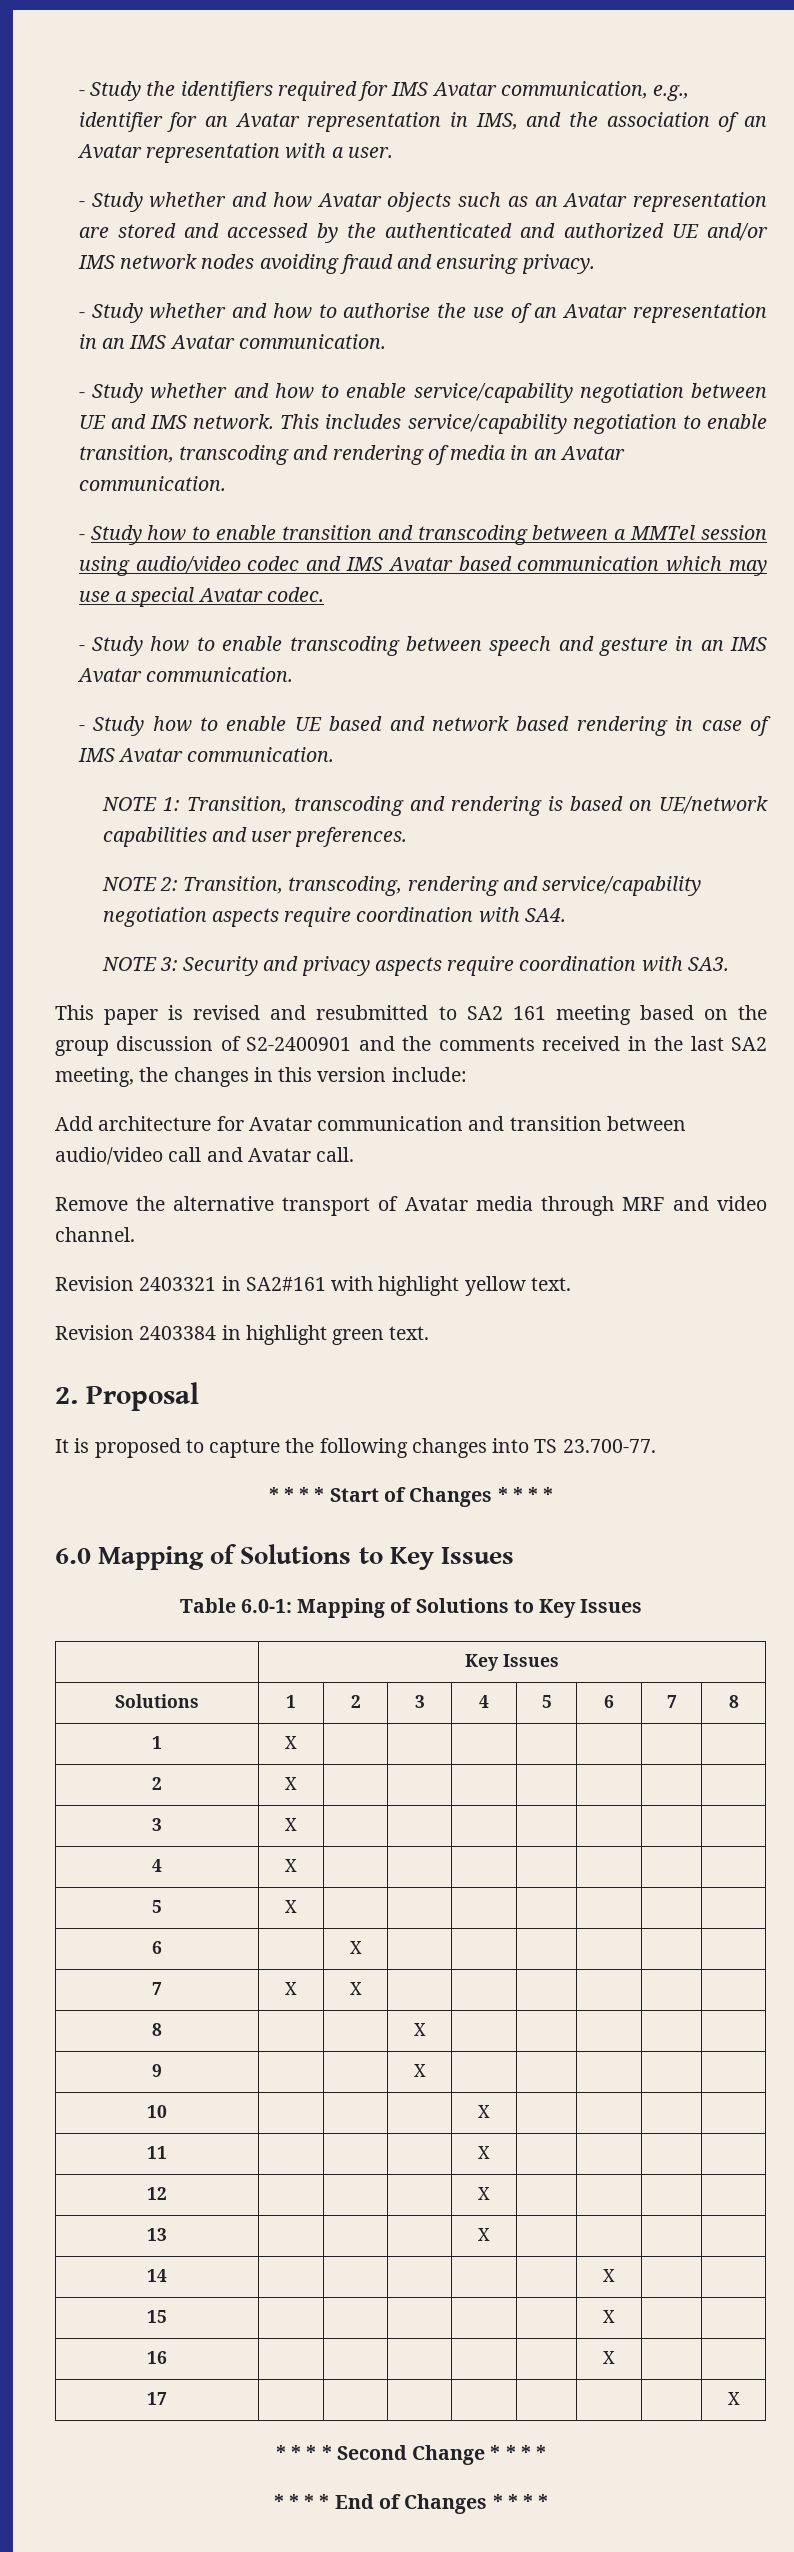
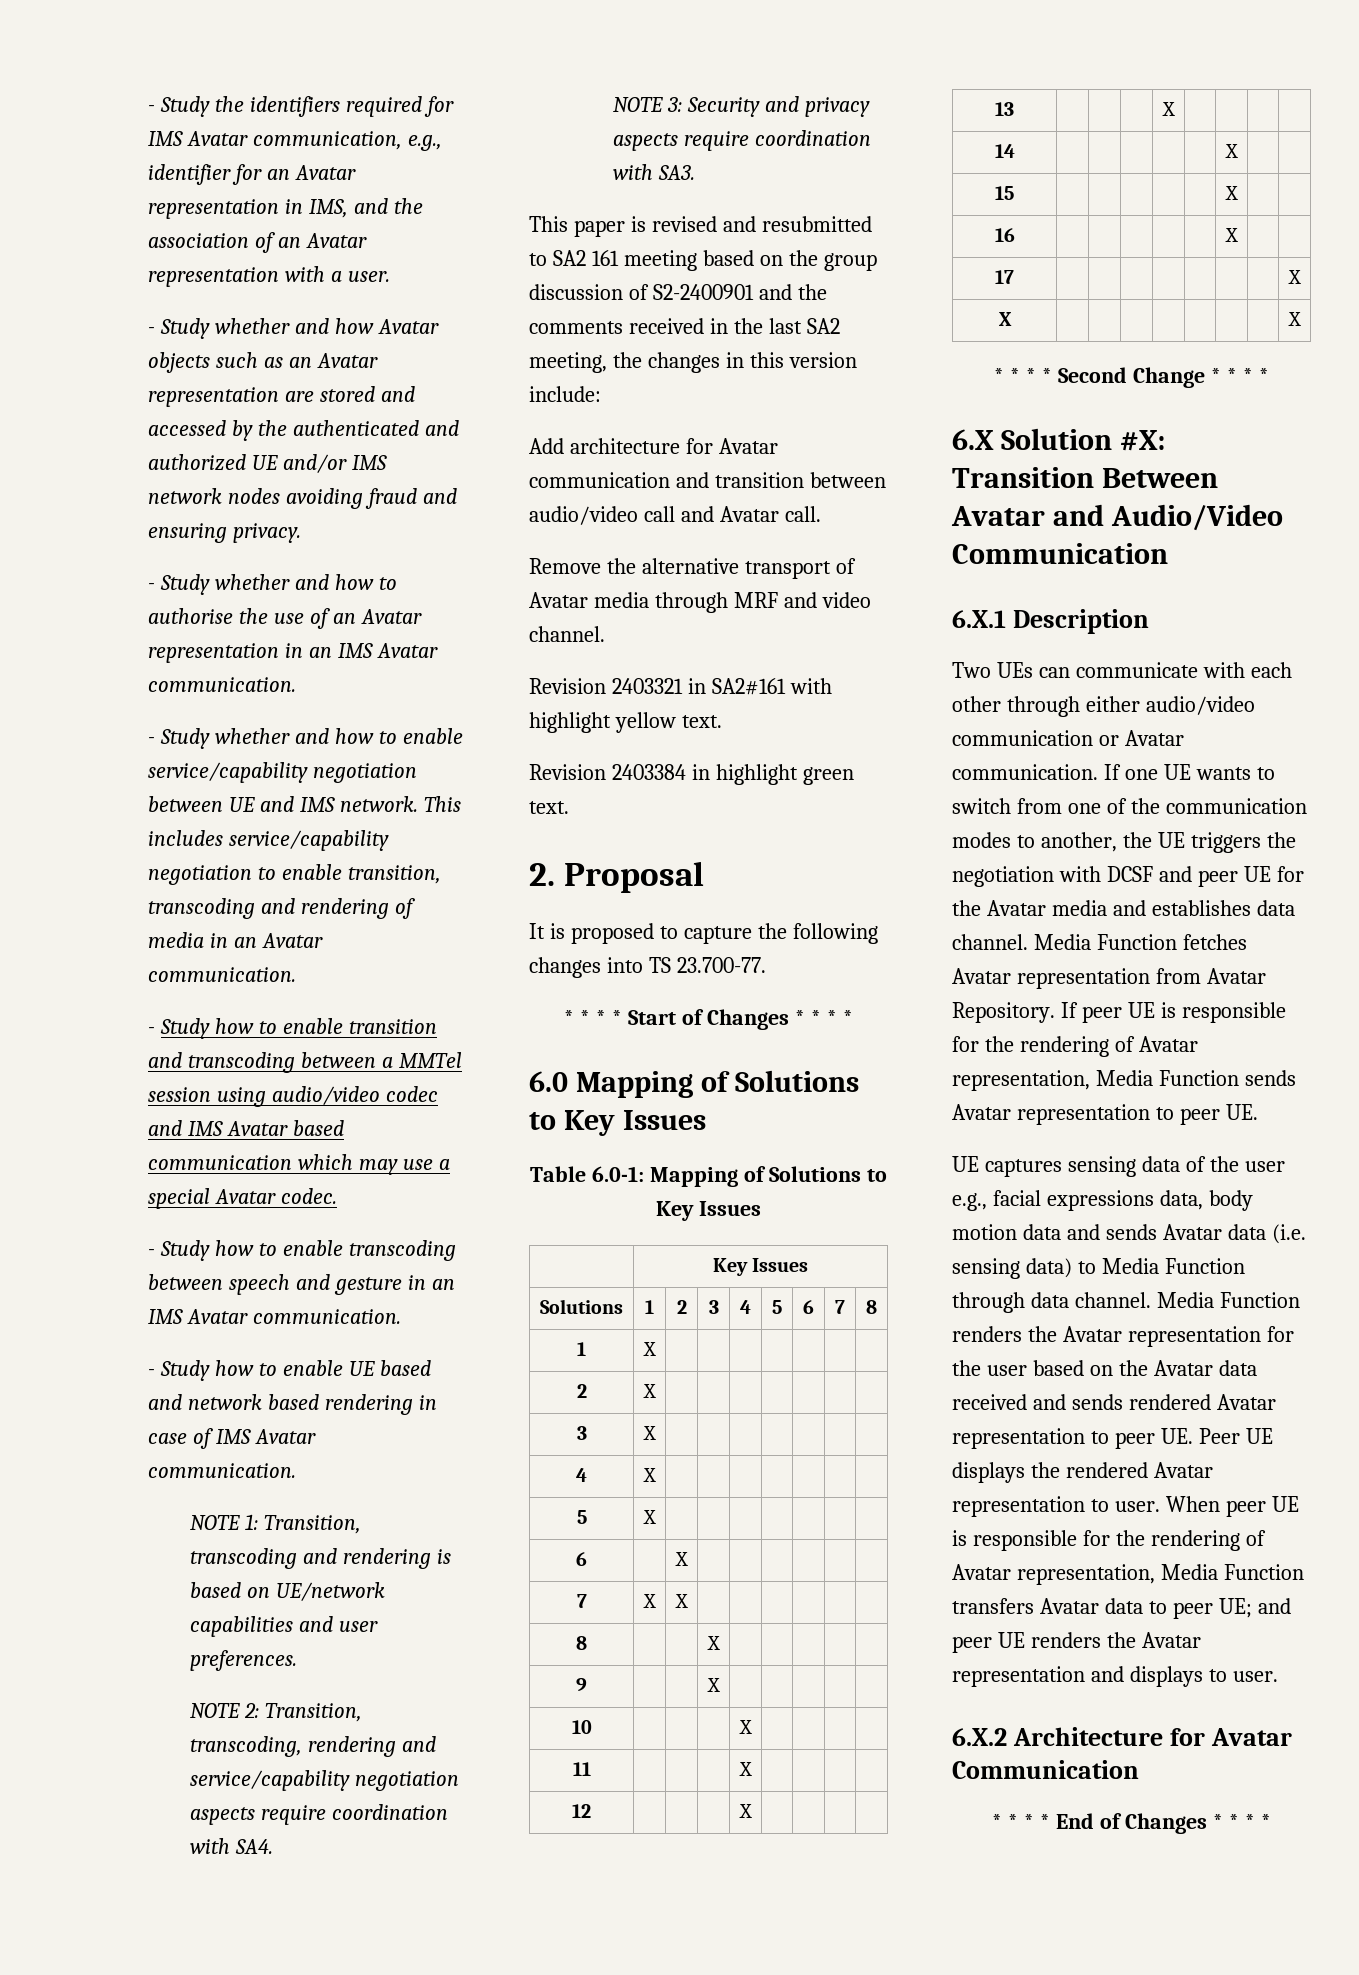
(740, 2398) none -> [998,312,1012,326] [1288,312,1301,326] // X | | | | | | | | X
(547, 2452) none -> [952,428,1165,451] [952,467,1218,488] [951,504,1283,531] [952,543,1168,564] [952,609,1149,634] [952,662,1292,678] [952,696,1255,717] [952,730,1184,746] [952,764,1275,780] [952,798,1307,814] [952,832,1296,853] [952,866,1304,887] [952,900,1295,916] [952,934,1247,950] [952,968,1266,989] [952,1002,1286,1023] [952,1036,1198,1057] [952,1070,1296,1091] [952,1104,1258,1125] [952,1156,1285,1177] [952,1190,1253,1211] [952,1224,1306,1244] [952,1258,1245,1279] [952,1292,1300,1313] [952,1326,1294,1347] [952,1360,1257,1376] [952,1394,1276,1410] [952,1428,1273,1449] [952,1462,1213,1483] [952,1496,1299,1517] [952,1530,1266,1551] [952,1564,1304,1585] [952,1598,1291,1619] [952,1632,1201,1653] [952,1666,1278,1687] [952,1727,1292,1746] [952,1760,1139,1779] // 6.X Solution #X: Transition Between Avatar and Audio/Video Communication // 6.X.1 Description // Two UEs can communicate with each other through either audio/video communication or Avatar communication. If one UE wants to switch from one of the communication modes to another, the UE triggers the negotiation with DCSF and peer UE for the Avatar media and establishes data channel. Media Function fetches Avatar representation from Avatar Repository. If peer UE is responsible for the rendering of Avatar representation, Media Function sends Avatar representation to peer UE. // UE captures sensing data of the user e.g., facial expressions data, body motion data and sends Avatar data (i.e. sensing data) to Media Function through data channel. Media Function renders the Avatar representation for the user based on the Avatar data received and sends rendered Avatar representation to peer UE. Peer UE displays the rendered Avatar representation to user. When peer UE is responsible for the rendering of Avatar representation, Media Function transfers Avatar data to peer UE; and peer UE renders the Avatar representation and displays to user. // 6.X.2 Architecture for Avatar Communication

